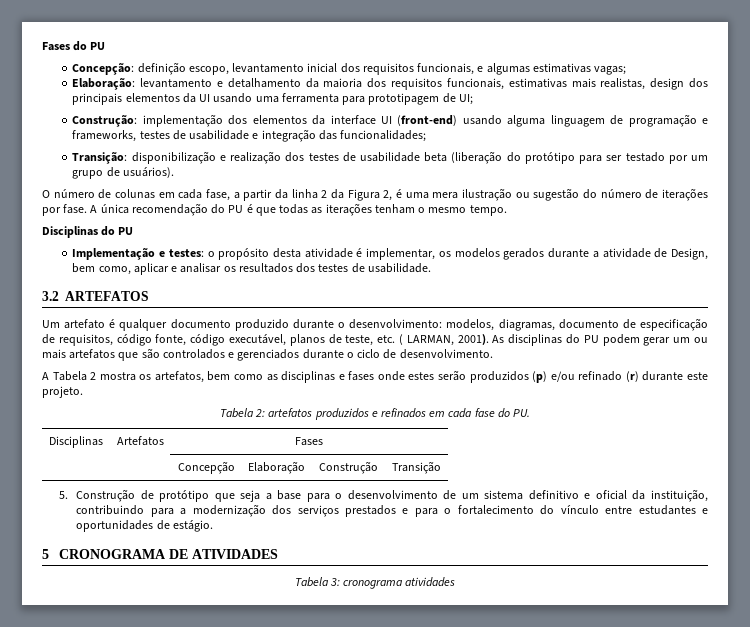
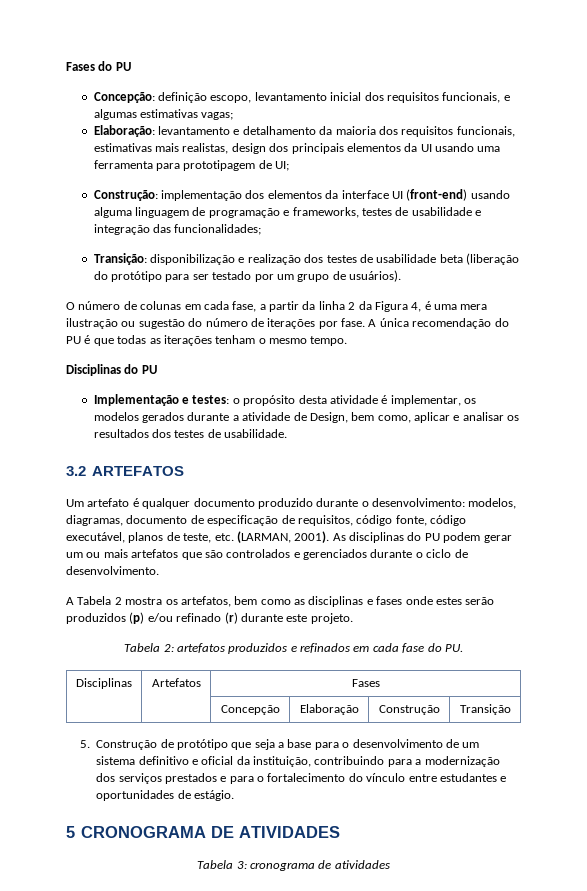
[383,190,393,201] 2, -> [411,302,422,312] 4,
[399,334,454,346] ( LARMAN, -> [236,531,291,543] (LARMAN,
(404, 584) none -> [318,860,332,869] de

